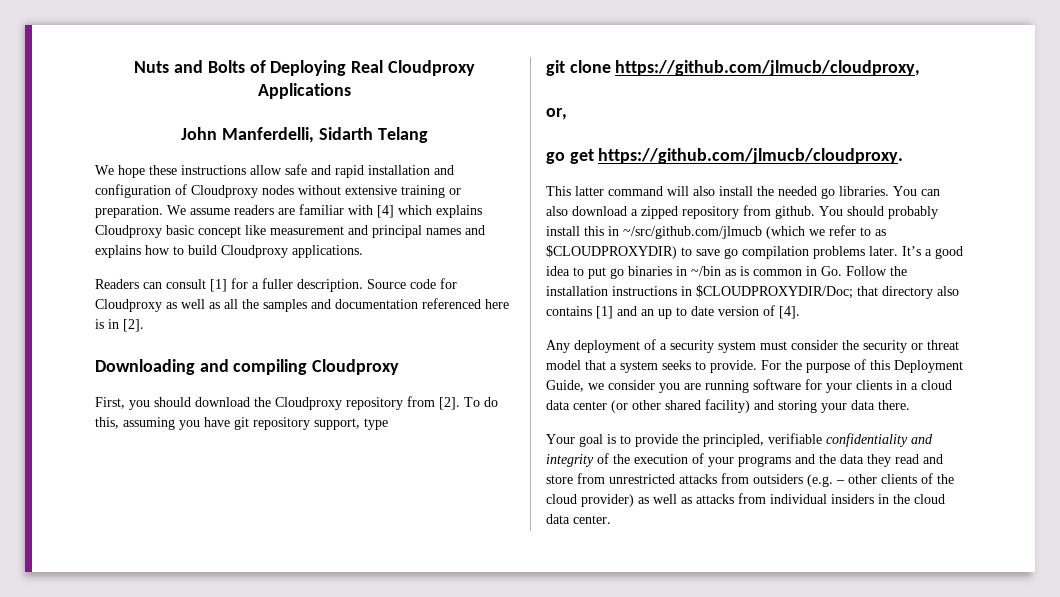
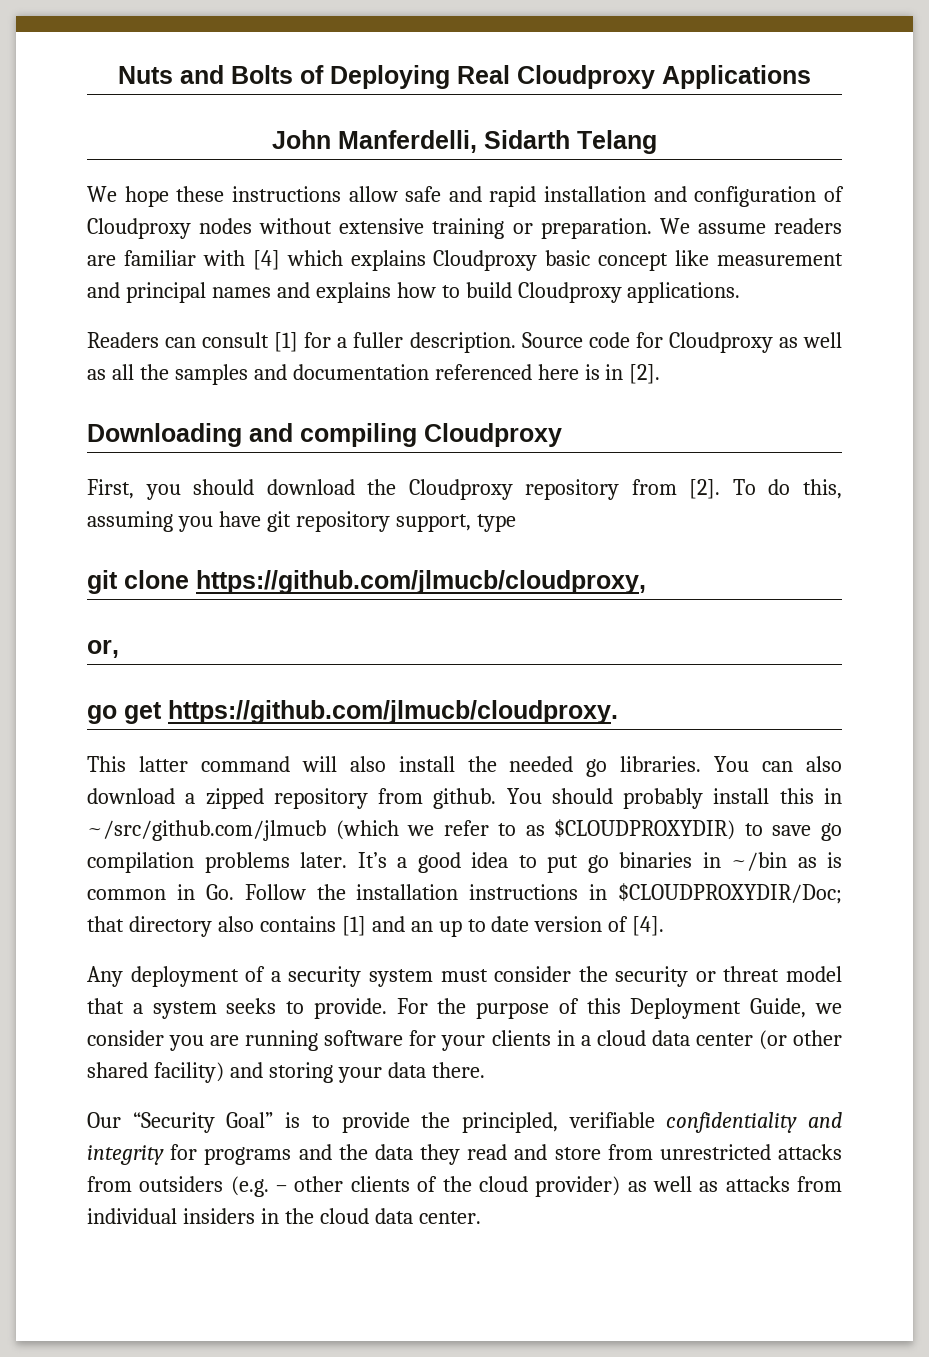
[546,434,603,447] Your goal -> [87,1112,274,1133] Our “Security Goal”
[597,453,734,467] of the execution of your -> [170,1144,198,1160] for

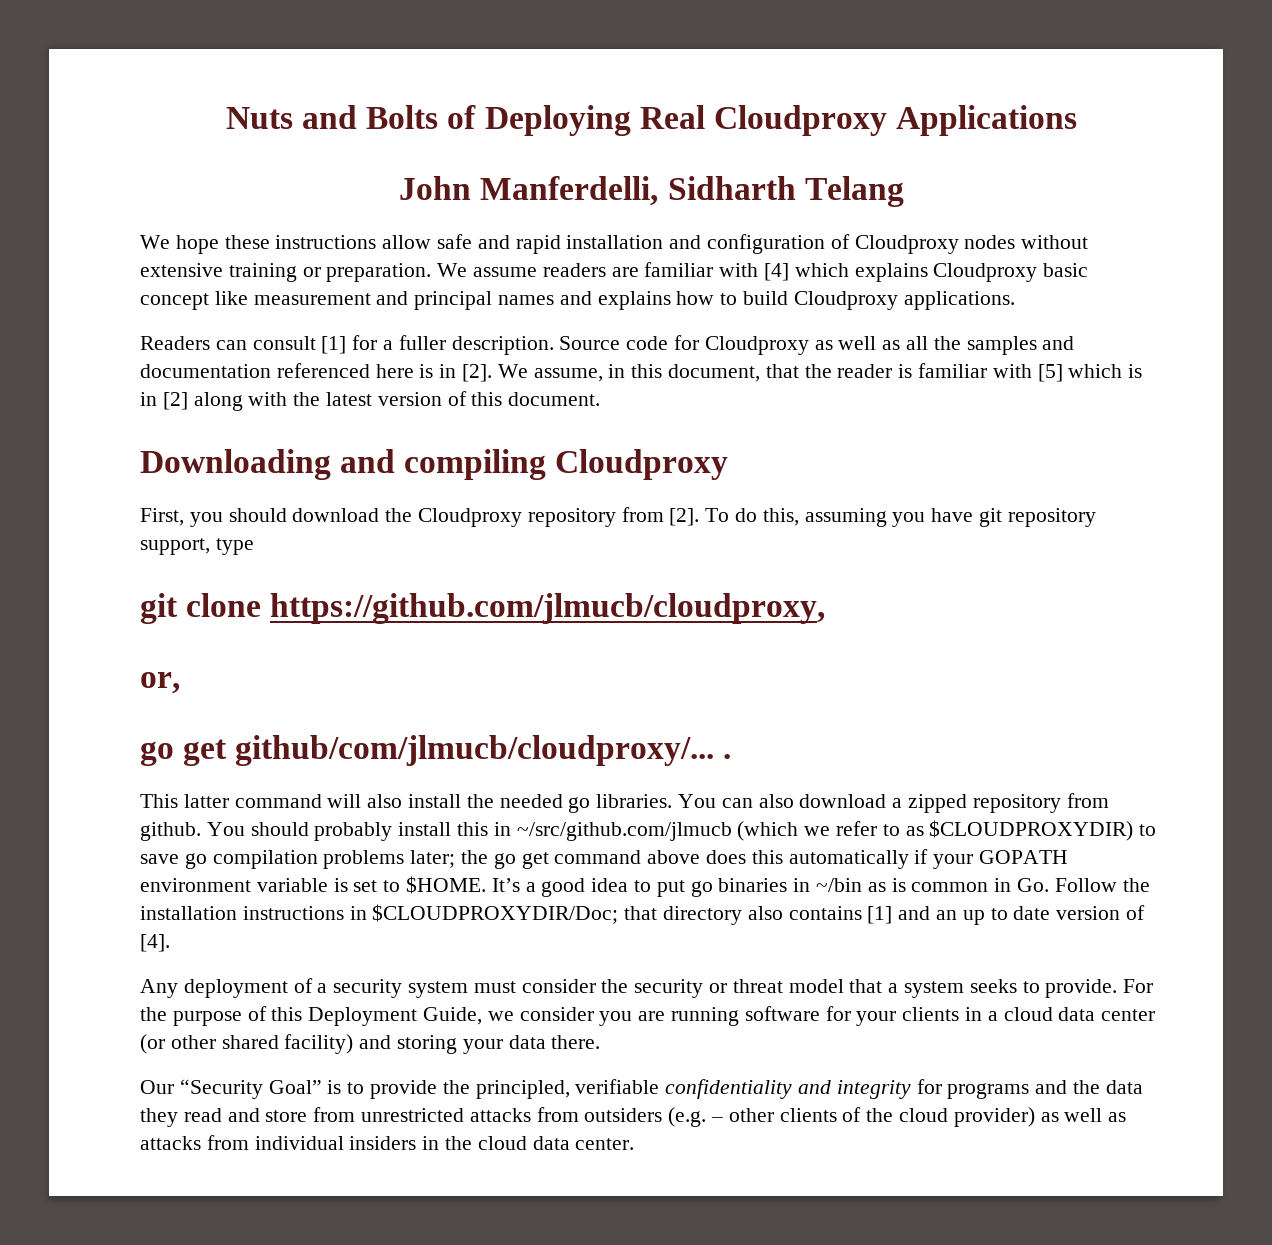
[484,130,570,149] Sidarth -> [667,176,796,200] Sidharth
(661, 374) none -> [497,363,1143,382] [140,391,601,411] We assume, in this document, that the reader is familiar with [5] which is in [2] along with the latest version of this document.
[168,700,618,724] https://github.com/jlmucb/cloudproxy. -> [235,735,732,766] github/com/jlmucb/cloudproxy/... .
[300,852,347,868] later. -> [410,849,1069,869] [140,876,487,894] later; the go get command above does this automatically if your GOPATH environment variable is set to $HOME.

